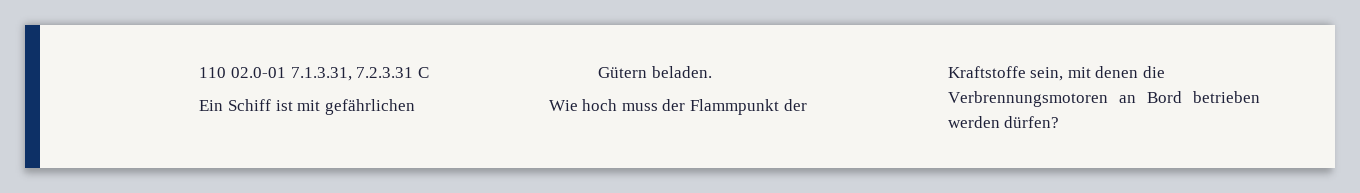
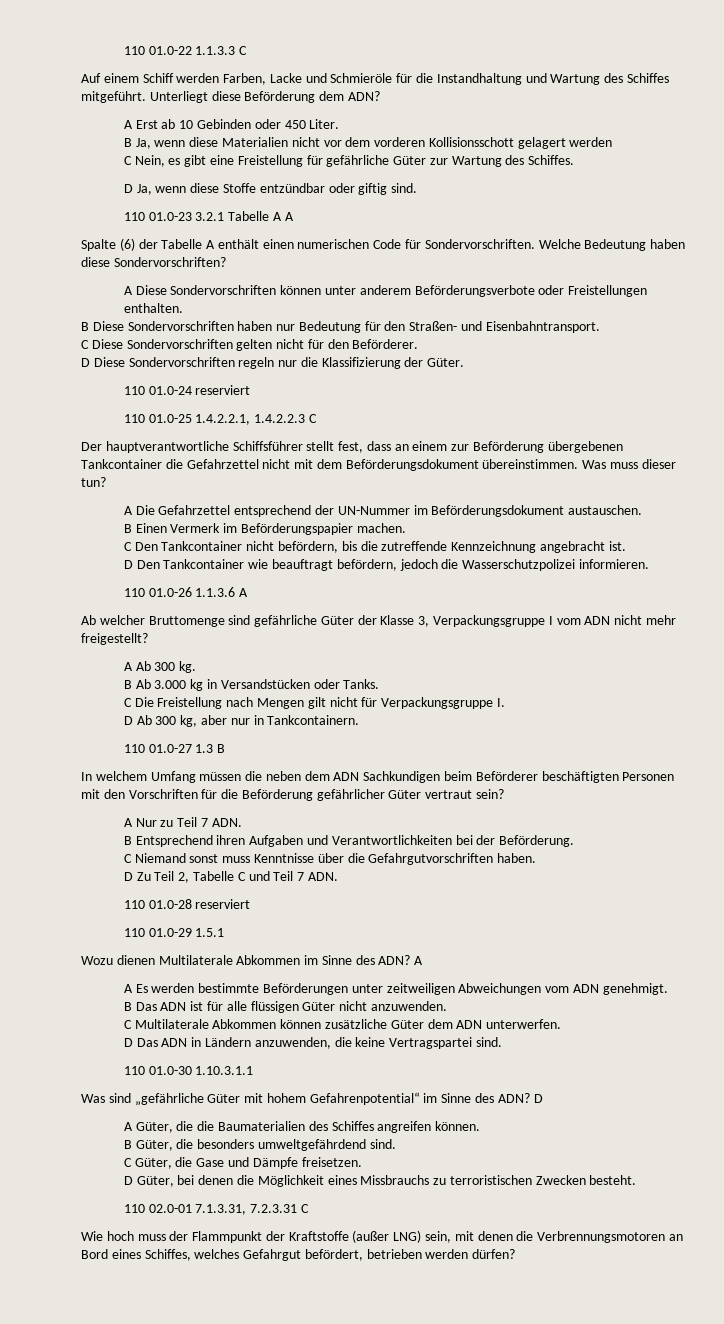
[199,67,429,81] [199,99,415,115] [598,66,712,78] 110 02.0-01 7.1.3.31, 7.2.3.31 C // Ein Schiff ist mit gefährlichen Gütern beladen. -> [123,46,248,55] [80,73,669,85] [80,91,380,103] [123,119,340,129] [123,137,613,149] [123,155,575,167] [123,183,418,195] [123,211,294,221] [80,238,686,251] [80,257,226,267] [123,285,648,297] [123,303,183,313] [80,321,600,333] [80,339,419,351] [80,357,465,369] [123,385,251,395] [123,414,317,425] [80,441,623,453] [80,459,676,471] [80,477,106,487] [123,505,643,517] [123,523,406,535] [123,541,626,553] [123,559,649,571] [123,587,249,597] [80,615,676,627] [80,633,148,645] [123,661,197,673] [123,679,380,691] [123,697,505,709] [123,715,360,727] [123,744,226,753] [80,771,675,783] [80,789,504,801] [123,817,242,827] [123,835,575,847] [123,853,537,865] [123,871,338,883] [123,899,251,909] [123,928,225,937] [80,955,424,965] [123,983,668,995] [123,1001,447,1013] [123,1019,562,1029] [123,1037,502,1049] [123,1066,254,1075] [80,1092,543,1106] [123,1121,481,1133] [123,1139,396,1151] [123,1157,362,1169] [123,1175,637,1187] [123,1204,309,1215] 110 01.0-22 1.1.3.3 C // Auf einem Schiff werden Farben, Lacke und Schmieröle für die Instandhaltung und Wartung des Schiffes mitgeführt. Unterliegt diese Beförderung dem ADN? // A Erst ab 10 Gebinden oder 450 Liter. // B Ja, wenn diese Materialien nicht vor dem vorderen Kollisionsschott gelagert werden // C Nein, es gibt eine Freistellung für gefährliche Güter zur Wartung des Schiffes. // D Ja, wenn diese Stoffe entzündbar oder giftig sind. // 110 01.0-23 3.2.1 Tabelle A A // Spalte (6) der Tabelle A enthält einen numerischen Code für Sondervorschriften. Welche Bedeutung haben diese Sondervorschriften? // A Diese Sondervorschriften können unter anderem Beförderungsverbote oder Freistellungen enthalten. // B Diese Sondervorschriften haben nur Bedeutung für den Straßen- und Eisenbahntransport. // C Diese Sondervorschriften gelten nicht für den Beförderer. // D Diese Sondervorschriften regeln nur die Klassifizierung der Güter. // 110 01.0-24 reserviert // 110 01.0-25 1.4.2.2.1, 1.4.2.2.3 C // Der hauptverantwortliche Schiffsführer stellt fest, dass an einem zur Beförderung übergebenen Tankcontainer die Gefahrzettel nicht mit dem Beförderungsdokument übereinstimmen. Was muss dieser tun? // A Die Gefahrzettel entsprechend der UN-Nummer im Beförderungsdokument austauschen. // B Einen Vermerk im Beförderungspapier machen. // C Den Tankcontainer nicht befördern, bis die zutreffende Kennzeichnung angebracht ist. // D Den Tankcontainer wie beauftragt befördern, jedoch die Wasserschutzpolizei informieren. // 110 01.0-26 1.1.3.6 A // Ab welcher Bruttomenge sind gefährliche Güter der Klasse 3, Verpackungsgruppe I vom ADN nicht mehr freigestellt? // A Ab 300 kg. // B Ab 3.000 kg in Versandstücken oder Tanks. // C Die Freistellung nach Mengen gilt nicht für Verpackungsgruppe I. // D Ab 300 kg, aber nur in Tankcontainern. // 110 01.0-27 1.3 B // In welchem Umfang müssen die neben dem ADN Sachkundigen beim Beförderer beschäftigten Personen mit den Vorschriften für die Beförderung gefährlicher Güter vertraut sein? // A Nur zu Teil 7 ADN. // B Entsprechend ihren Aufgaben und Verantwortlichkeiten bei der Beförderung. // C Niemand sonst muss Kenntnisse über die Gefahrgutvorschriften haben. // D Zu Teil 2, Tabelle C und Teil 7 ADN. // 110 01.0-28 reserviert // 110 01.0-29 1.5.1 // Wozu dienen Multilaterale Abkommen im Sinne des ADN? A // A Es werden bestimmte Beförderungen unter zeitweiligen Abweichungen vom ADN genehmigt. // B Das ADN ist für alle flüssigen Güter nicht anzuwenden. // C Multilaterale Abkommen können zusätzliche Güter dem ADN unterwerfen. // D Das ADN in Ländern anzuwenden, die keine Vertragspartei sind. // 110 01.0-30 1.10.3.1.1 // Was sind „gefährliche Güter mit hohem Gefahrenpotential“ im Sinne des ADN? D // A Güter, die die Baumaterialien des Schiffes angreifen können. // B Güter, die besonders umweltgefährdend sind. // C Güter, die Gase und Dämpfe freisetzen. // D Güter, bei denen die Möglichkeit eines Missbrauchs zu terroristischen Zwecken besteht. // 110 02.0-01 7.1.3.31, 7.2.3.31 C
(1026, 72) none -> [352,1230,422,1243] (außer LNG)
(1182, 97) none -> [111,1249,363,1261] eines Schiffes, welches Gefahrgut befördert,

